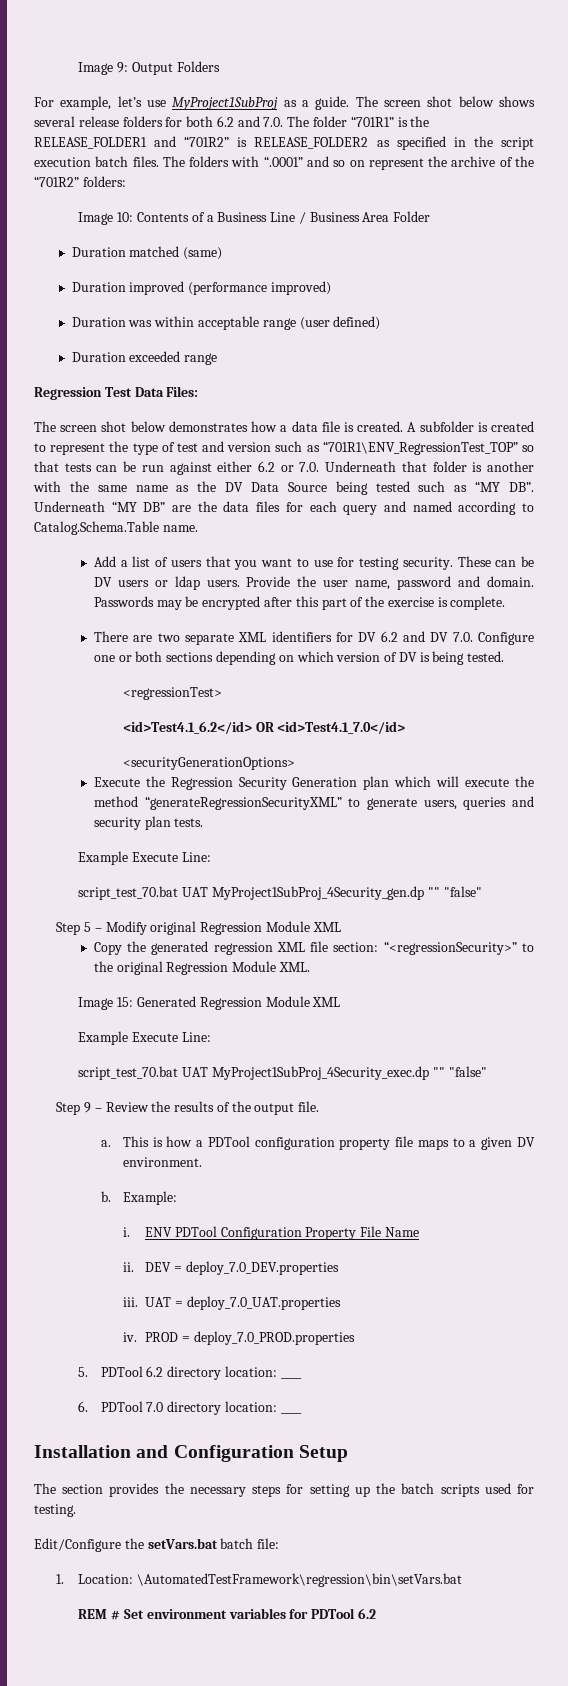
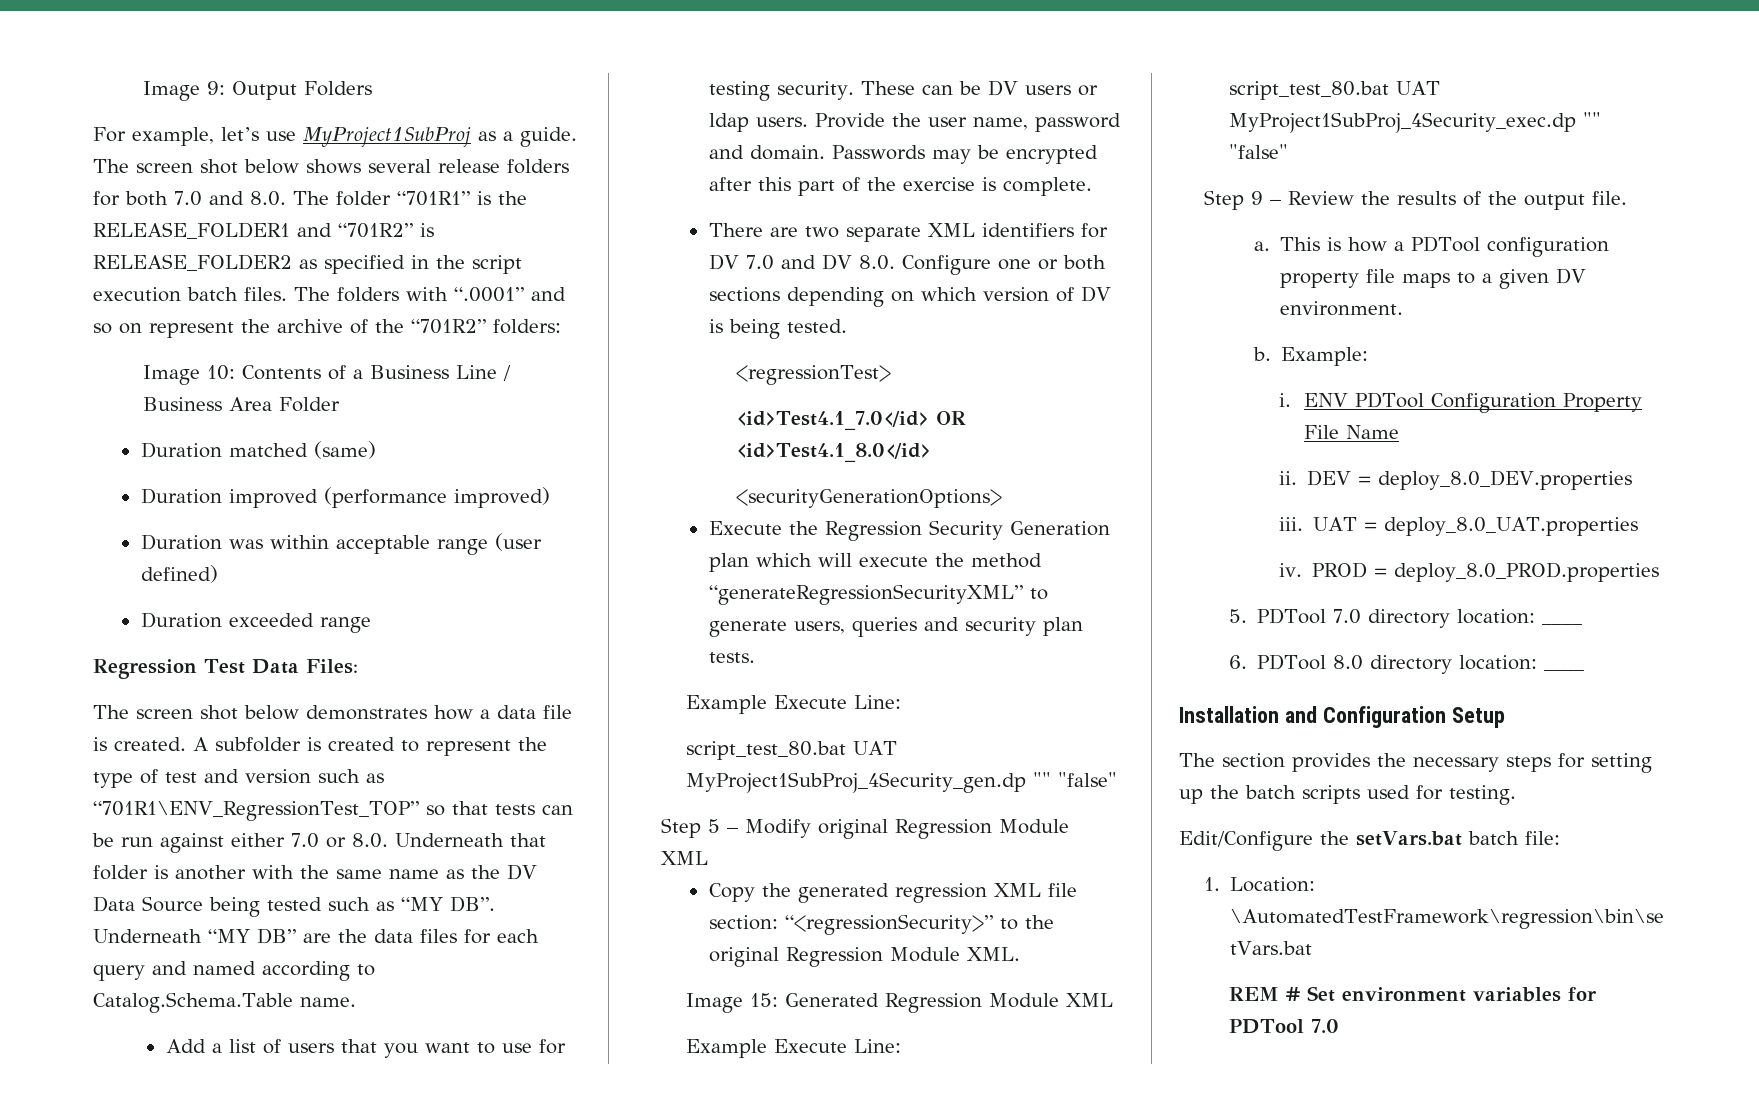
[216,116,284,127] 6.2 and 7.0. -> [174,191,286,206] 7.0 and 8.0.
[258,461,320,472] 6.2 or 7.0. -> [291,833,388,848] 7.0 or 8.0.
[380,631,398,642] 6.2 -> [745,255,774,270] 7.0
[452,632,473,642] 7.0. -> [858,255,895,270] 8.0.
[122,721,406,734] <id>Test4.1_6.2</id> OR <id>Test4.1_7.0</id> -> [736,411,967,430] [736,443,932,462] <id>Test4.1_7.0</id> OR <id>Test4.1_8.0</id>
[78,886,179,900] script_test_70.bat -> [686,741,847,760] script_test_80.bat
[78,1066,179,1080] script_test_70.bat -> [1229,81,1390,100] script_test_80.bat
[185,1261,339,1275] deploy_7.0_DEV.properties -> [1378,470,1633,490] deploy_8.0_DEV.properties
[186,1296,341,1310] deploy_7.0_UAT.properties -> [1384,517,1639,536] deploy_8.0_UAT.properties
[193,1331,355,1345] deploy_7.0_PROD.properties -> [1394,562,1660,582] deploy_8.0_PROD.properties
[146,1366,164,1377] 6.2 -> [1333,609,1362,624] 7.0
[146,1402,164,1412] 7.0 -> [1333,655,1364,670] 8.0
[357,1608,376,1619] 6.2 -> [1311,1019,1340,1033] 7.0

